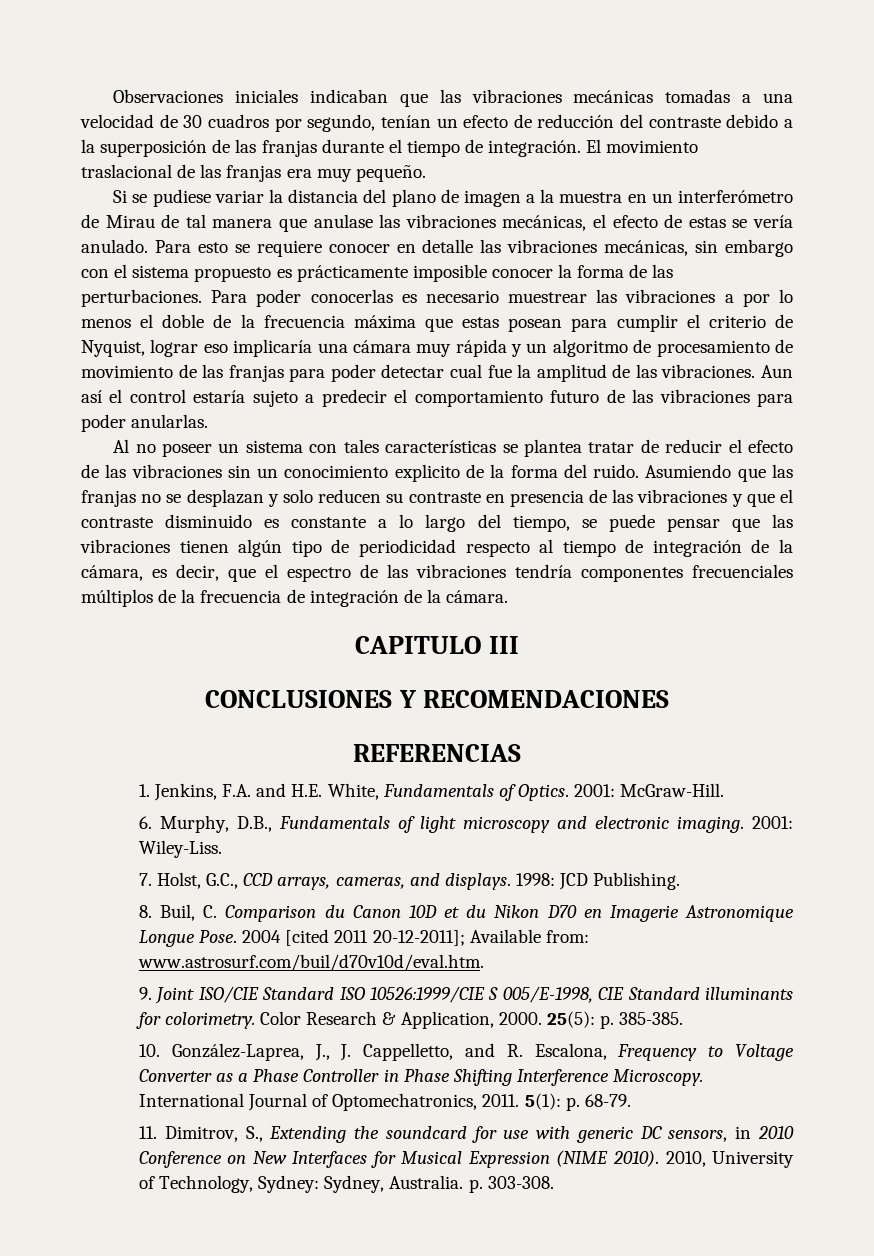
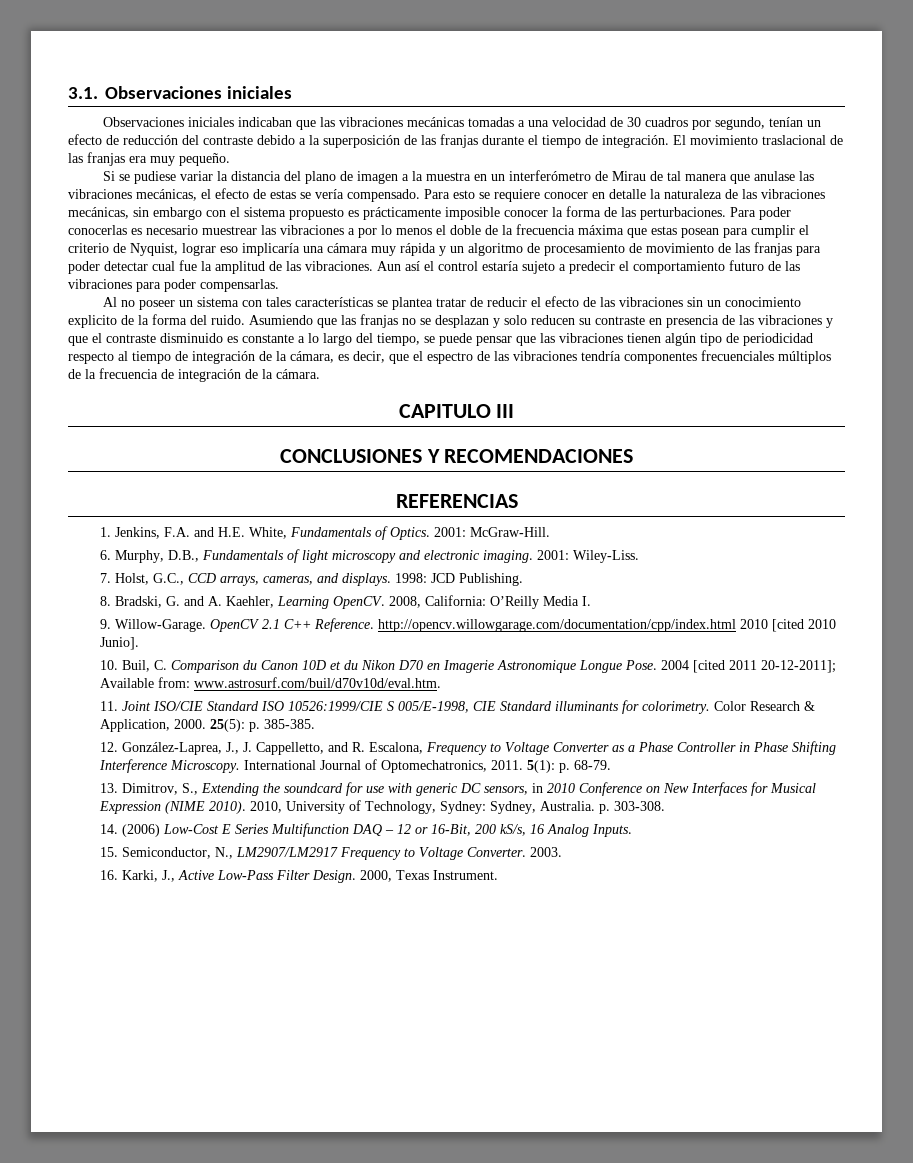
(113, 96) none -> [68,86,293,99] 3.1. Observaciones iniciales //
[81,239,148,253] anulado. -> [347,189,420,202] compensado.
(474, 246) none -> [650,189,738,199] la naturaleza de
[131,414,209,428] anularlas. -> [200,279,279,292] compensarlas.
(152, 911) none -> [115,595,592,609] [100,618,837,632] [100,637,140,650] [100,660,119,670] Bradski, G. and A. Kaehler, Learning OpenCV. 2008, California: O’Reilly Media I. // 9. Willow-Garage. OpenCV 2.1 C++ Reference. http://opencv.willowgarage.com/documentation/cpp/index.html 2010 [cited 2010 Junio]. // 10.
[138,987,152,1000] 9. -> [100,701,119,711] 11.
[138,1044,160,1057] 10. -> [100,742,119,752] 12.
[138,1126,157,1139] 11. -> [100,783,119,793] 13.
(554, 1182) none -> [100,823,633,837] [100,847,563,860] [100,870,499,883] // 14. (2006) Low-Cost E Series Multifunction DAQ – 12 or 16-Bit, 200 kS/s, 16 Analog Inputs. // 15. Semiconductor, N., LM2907/LM2917 Frequency to Voltage Converter. 2003. // 16. Karki, J., Active Low-Pass Filter Design. 2000, Texas Instrument.

